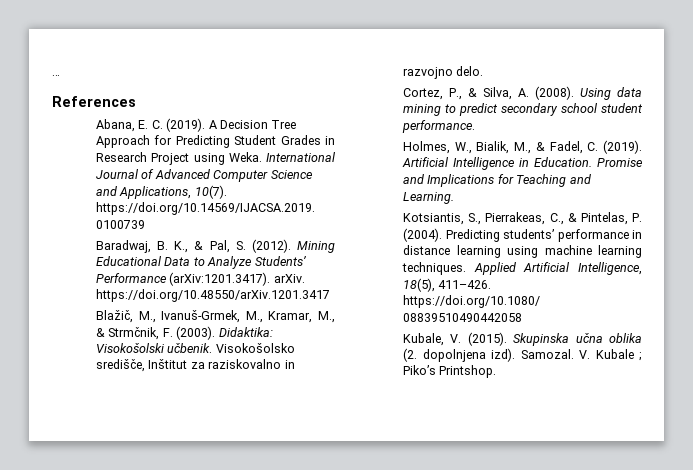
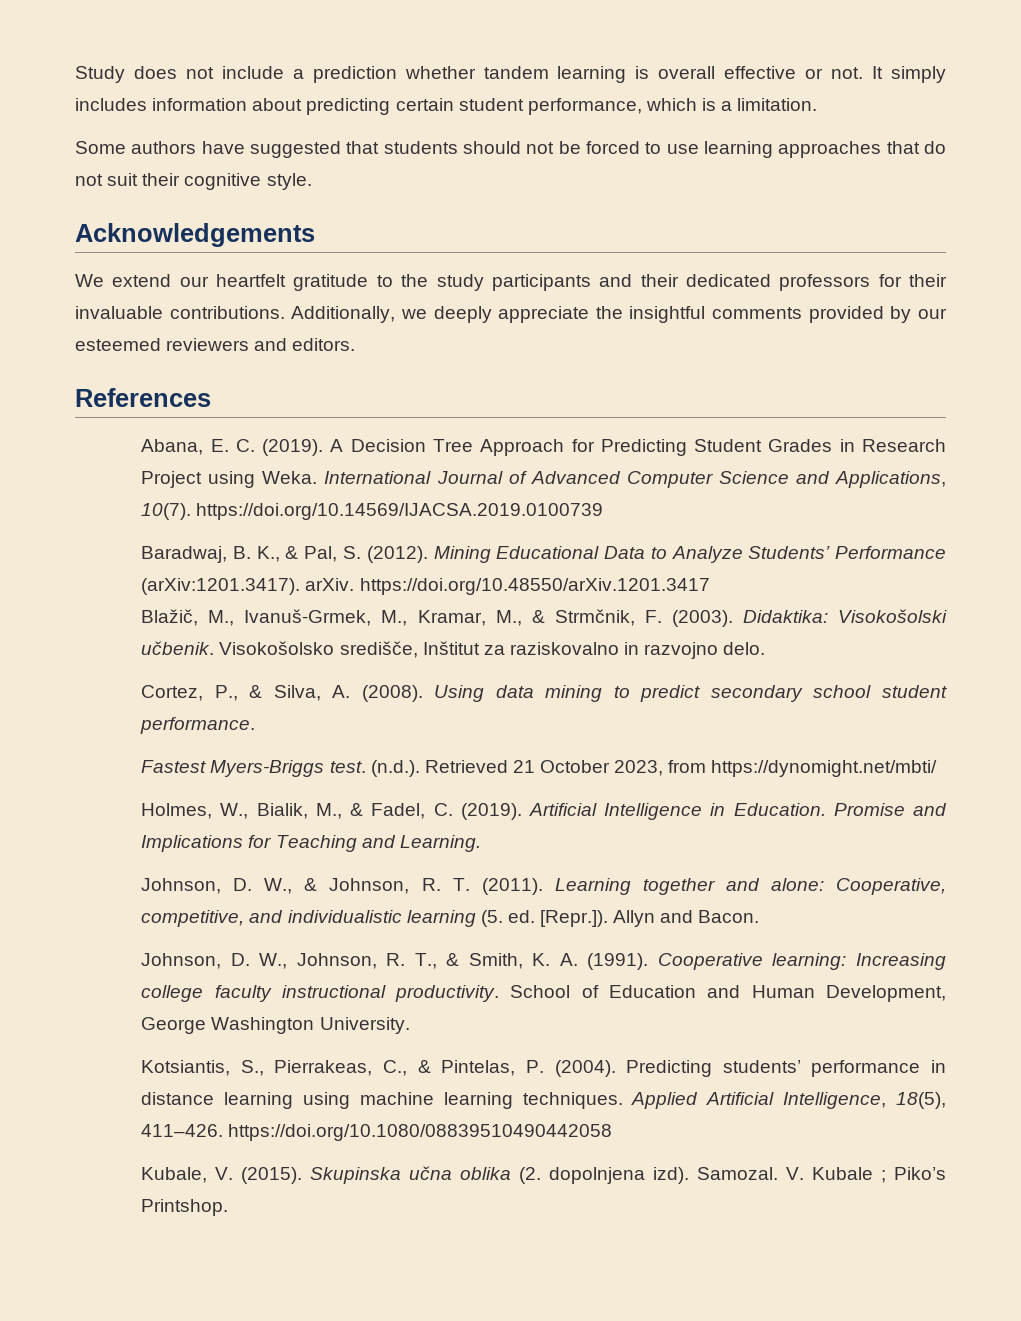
[52,75,60,76] … -> [75,66,946,83] [75,98,818,115] [75,141,947,158] [75,173,312,190] [75,223,315,247] [75,274,948,291] [75,306,947,323] [75,338,356,351] Study does not include a prediction whether tandem learning is overall effective or not. It simply includes information about predicting certain student performance, which is a limitation. // Some authors have suggested that students should not be forced to use learning approaches that do not suit their cognitive style. // Acknowledgements // We extend our heartfelt gratitude to the study participants and their dedicated professors for their invaluable contributions. Additionally, we deeply appreciate the insightful comments provided by our esteemed reviewers and editors.
(476, 126) none -> [141,760,938,777] // Fastest Myers-Briggs test. (n.d.). Retrieved 21 October 2023, from https://dynomight.net/mbti/
(455, 198) none -> [141,878,946,895] [141,910,760,927] [141,953,946,970] [141,985,946,1002] [141,1017,410,1034] // Johnson, D. W., & Johnson, R. T. (2011). Learning together and alone: Cooperative, competitive, and individualistic learning (5. ed. [Repr.]). Allyn and Bacon. // Johnson, D. W., Johnson, R. T., & Smith, K. A. (1991). Cooperative learning: Increasing college faculty instructional productivity. School of Education and Human Development, George Washington University.

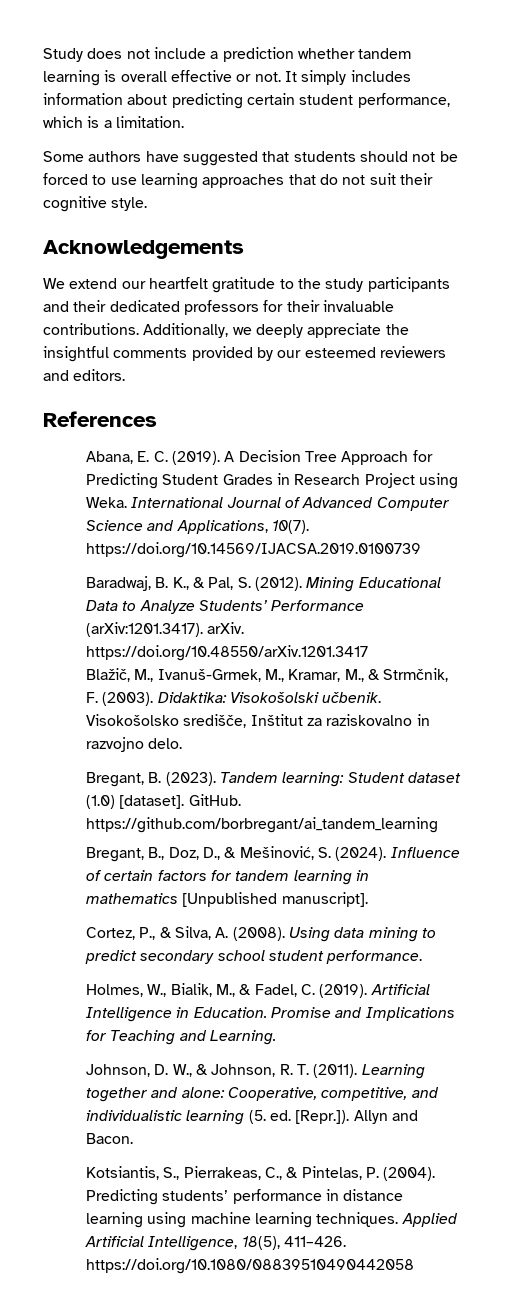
(766, 648) none -> [86,772,462,787] [86,794,241,809] [86,817,439,833] [86,846,460,862] [86,870,370,885] [86,892,368,907] // Bregant, B. (2023). Tandem learning: Student dataset (1.0) [dataset]. GitHub. https://github.com/borbregant/ai_tandem_learning // Bregant, B., Doz, D., & Mešinović, S. (2024). Influence of certain factors for tandem learning in mathematics [Unpublished manuscript].
[141,760,938,777] // Fastest Myers-Briggs test. (n.d.). Retrieved 21 October 2023, from https://dynomight.net/mbti/ -> (423, 957) none
[141,953,946,970] [141,985,946,1002] [141,1017,410,1034] // Johnson, D. W., Johnson, R. T., & Smith, K. A. (1991). Cooperative learning: Increasing college faculty instructional productivity. School of Education and Human Development, George Washington University. -> (134, 1138) none
[141,1166,947,1184] [141,1199,229,1216] // Kubale, V. (2015). Skupinska učna oblika (2. dopolnjena izd). Samozal. V. Kubale ; Piko’s Printshop. -> (415, 1266) none

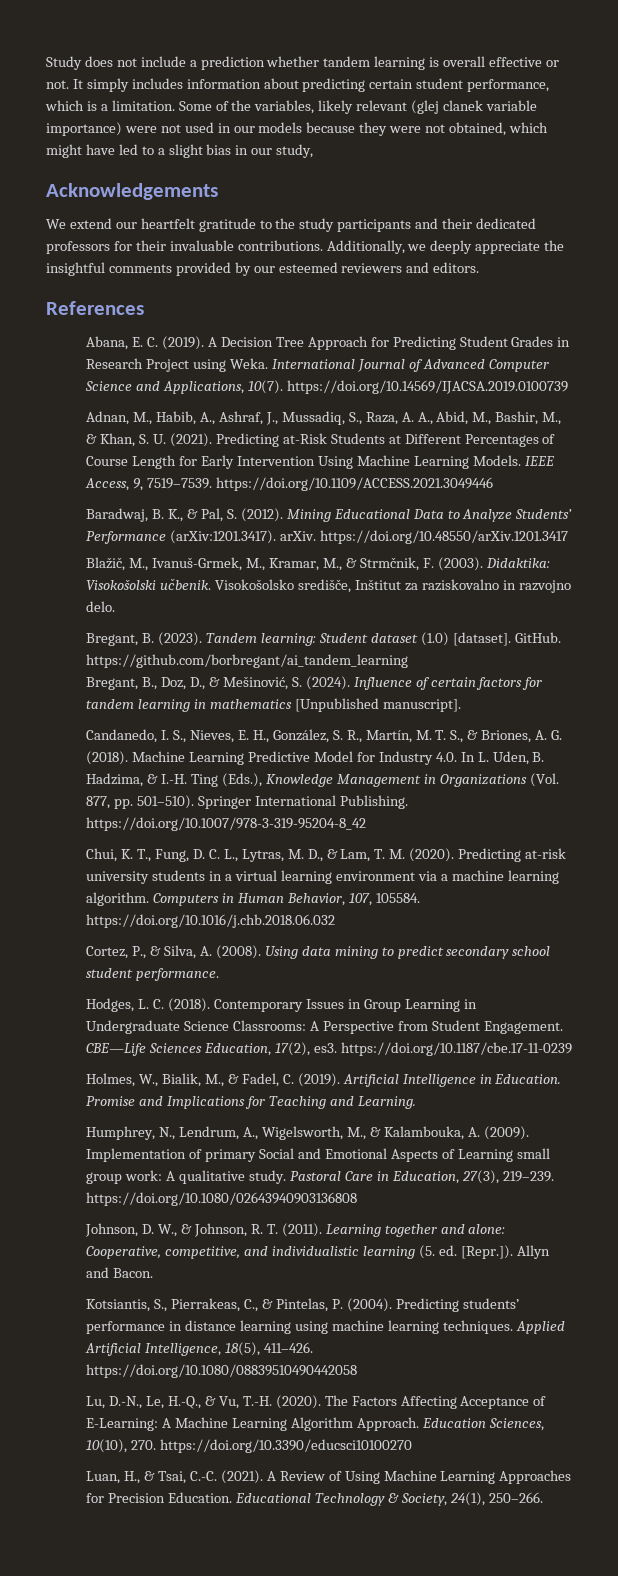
[43,151,458,166] [43,173,433,189] [43,196,148,212] // Some authors have suggested that students should not be forced to use learning approaches that do not suit their cognitive style. -> [178,100,537,114] [46,122,548,136] [46,144,314,158] Some of the variables, likely relevant (glej clanek variable importance) were not used in our models because they were not obtained, which might have led to a slight bias in our study,
(422, 550) none -> [86,411,562,425] [86,433,556,447] [86,455,555,469] [85,477,494,491] // Adnan, M., Habib, A., Ashraf, J., Mussadiq, S., Raza, A. A., Abid, M., Bashir, M., & Khan, S. U. (2021). Predicting at-Risk Students at Different Percentages of Course Length for Early Intervention Using Machine Learning Models. IEEE Access, 9, 7519–7539. https://doi.org/10.1109/ACCESS.2021.3049446
(368, 899) none -> [86,729,563,743] [86,751,545,765] [86,773,559,787] [86,795,408,809] [86,817,367,831] [86,848,567,862] [86,870,559,884] [86,892,420,906] [86,914,336,928] // Candanedo, I. S., Nieves, E. H., González, S. R., Martín, M. T. S., & Briones, A. G. (2018). Machine Learning Predictive Model for Industry 4.0. In L. Uden, B. Hadzima, & I.-H. Ting (Eds.), Knowledge Management in Organizations (Vol. 877, pp. 501–510). Springer International Publishing. https://doi.org/10.1007/978-3-319-95204-8_42 // Chui, K. T., Fung, D. C. L., Lytras, M. D., & Lam, T. M. (2020). Predicting at-risk university students in a virtual learning environment via a machine learning algorithm. Computers in Human Behavior, 107, 105584. https://doi.org/10.1016/j.chb.2018.06.032
(423, 957) none -> [86,998,477,1012] [86,1020,563,1034] [86,1042,572,1056] // Hodges, L. C. (2018). Contemporary Issues in Group Learning in Undergraduate Science Classrooms: A Perspective from Student Engagement. CBE—Life Sciences Education, 17(2), es3. https://doi.org/10.1187/cbe.17-11-0239
(277, 1037) none -> [86,1126,529,1140] [86,1148,550,1162] [86,1170,554,1184] [86,1192,358,1206] // Humphrey, N., Lendrum, A., Wigelsworth, M., & Kalambouka, A. (2009). Implementation of primary Social and Emotional Aspects of Learning small group work: A qualitative study. Pastoral Care in Education, 27(3), 219–239. https://doi.org/10.1080/02643940903136808
(415, 1266) none -> [86,1395,547,1409] [86,1417,544,1431] [86,1439,413,1453] [86,1470,572,1484] [86,1492,543,1506] // Lu, D.-N., Le, H.-Q., & Vu, T.-H. (2020). The Factors Affecting Acceptance of E-Learning: A Machine Learning Algorithm Approach. Education Sciences, 10(10), 270. https://doi.org/10.3390/educsci10100270 // Luan, H., & Tsai, C.-C. (2021). A Review of Using Machine Learning Approaches for Precision Education. Educational Technology & Society, 24(1), 250–266.

